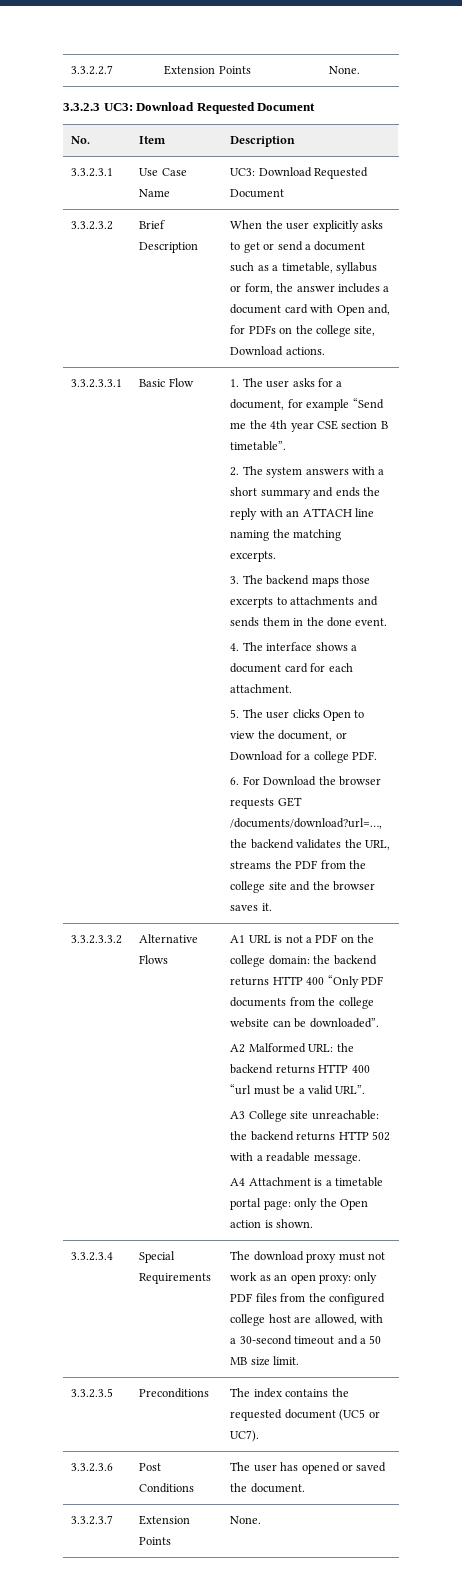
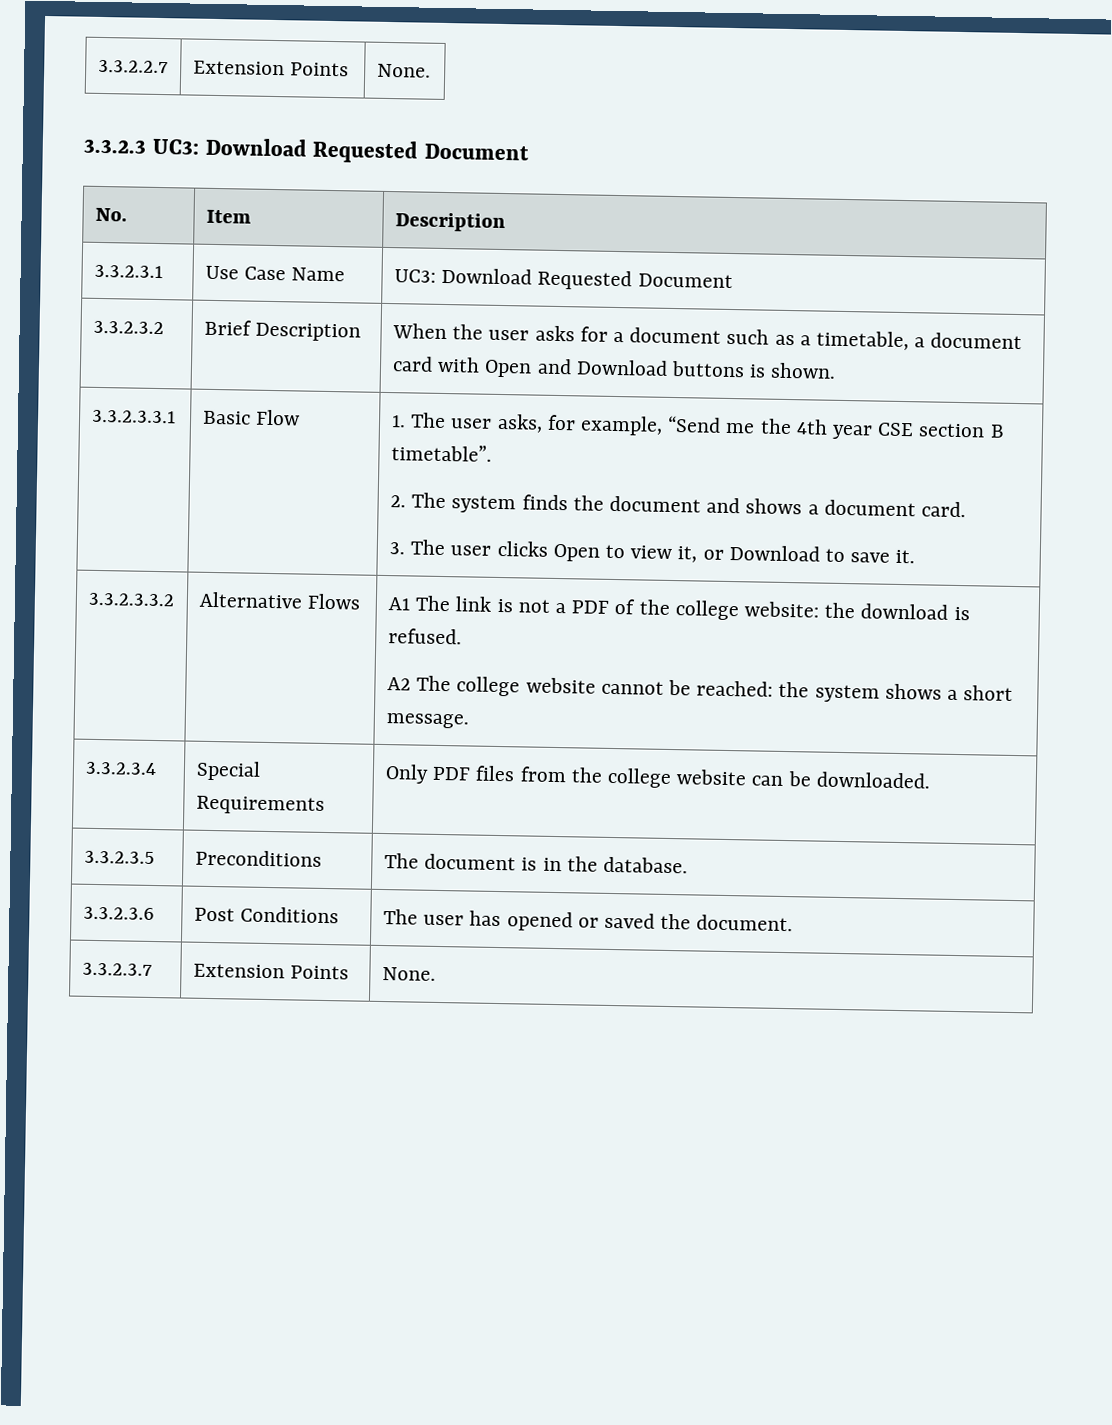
[312,220,383,232] [230,241,303,253] explicitly asks to get or send -> [534,325,608,342] asks for
[335,262,377,274] [230,283,380,294] syllabus or form, the answer includes -> (910, 340) none
[367,304,390,315] [230,325,376,337] [230,346,325,356] and, for PDFs on the college site, Download actions. -> [536,358,837,379] and Download buttons is shown.
[292,378,343,387] [230,399,350,411] asks for a document, for example -> [496,413,664,436] asks, for example,
[305,466,385,475] [230,487,380,499] [230,508,374,520] [230,529,342,541] [230,551,277,562] [230,575,370,587] [230,596,378,608] [230,617,388,627] [230,642,357,651] [230,663,353,673] [230,684,293,693] [230,709,240,718] answers with a short summary and ends the reply with an ATTACH line naming the matching excerpts. // 3. The backend maps those excerpts to attachments and sends them in the done event. // 4. The interface shows a document card for each attachment. // 5. -> [521,494,967,518] [388,542,405,555] finds the document and shows a document card. // 3.
[257,730,347,741] [230,751,377,763] [230,776,381,786] [230,797,302,809] [230,818,383,829] [230,839,390,850] [230,860,366,869] [230,881,375,893] [230,905,259,911] the document, or Download for a college PDF. // 6. For Download the browser requests GET /documents/download?url=…, the backend validates the URL, streams the PDF from the college site and the browser saves -> [677,544,891,563] it, or Download to save
[248,935,271,943] URL -> [415,595,493,612] The link
[340,934,375,943] [230,955,377,967] [230,975,383,988] [230,997,287,1007] on the college domain: the backend returns HTTP 400 “Only PDF documents -> [614,599,970,621] [387,628,462,645] [386,675,1014,703] [385,713,469,729] [84,761,157,776] [195,760,261,781] [195,795,325,815] [384,764,516,784] of the college website: the download is refused. // A2 The college website cannot be reached: the system shows a short message. // 3.3.2.3.4 | Special Requirements | Only PDF files
[309,1018,379,1028] [230,1043,354,1053] [230,1064,370,1074] [230,1084,366,1095] [230,1110,379,1122] [230,1131,390,1141] [230,1152,361,1164] [230,1177,383,1187] [230,1198,368,1210] [230,1219,314,1228] [71,1252,114,1261] [139,1251,176,1263] [139,1273,212,1284] [230,1251,385,1263] [230,1272,378,1284] [230,1293,385,1305] [230,1314,383,1326] [230,1335,382,1345] [230,1356,300,1366] [71,1388,114,1398] [139,1388,210,1398] [230,1388,349,1398] [230,1409,380,1421] [230,1430,260,1442] downloaded”. // A2 Malformed URL: the backend returns HTTP 400 “url must be a valid URL”. // A3 College site unreachable: the backend returns HTTP 502 with a readable message. // A4 Attachment is a timetable portal page: only the Open action is shown. // 3.3.2.3.4 | Special Requirements | The download proxy must not work as an open proxy: only PDF files from the configured college host are allowed, with a 30-second timeout and a 50 MB size limit. // 3.3.2.3.5 | Preconditions | The index contains the requested document (UC5 or UC7). -> [815,771,930,789] [83,850,155,865] [194,849,322,867] [383,853,689,874] downloaded. // 3.3.2.3.5 | Preconditions | The document is in the database.

